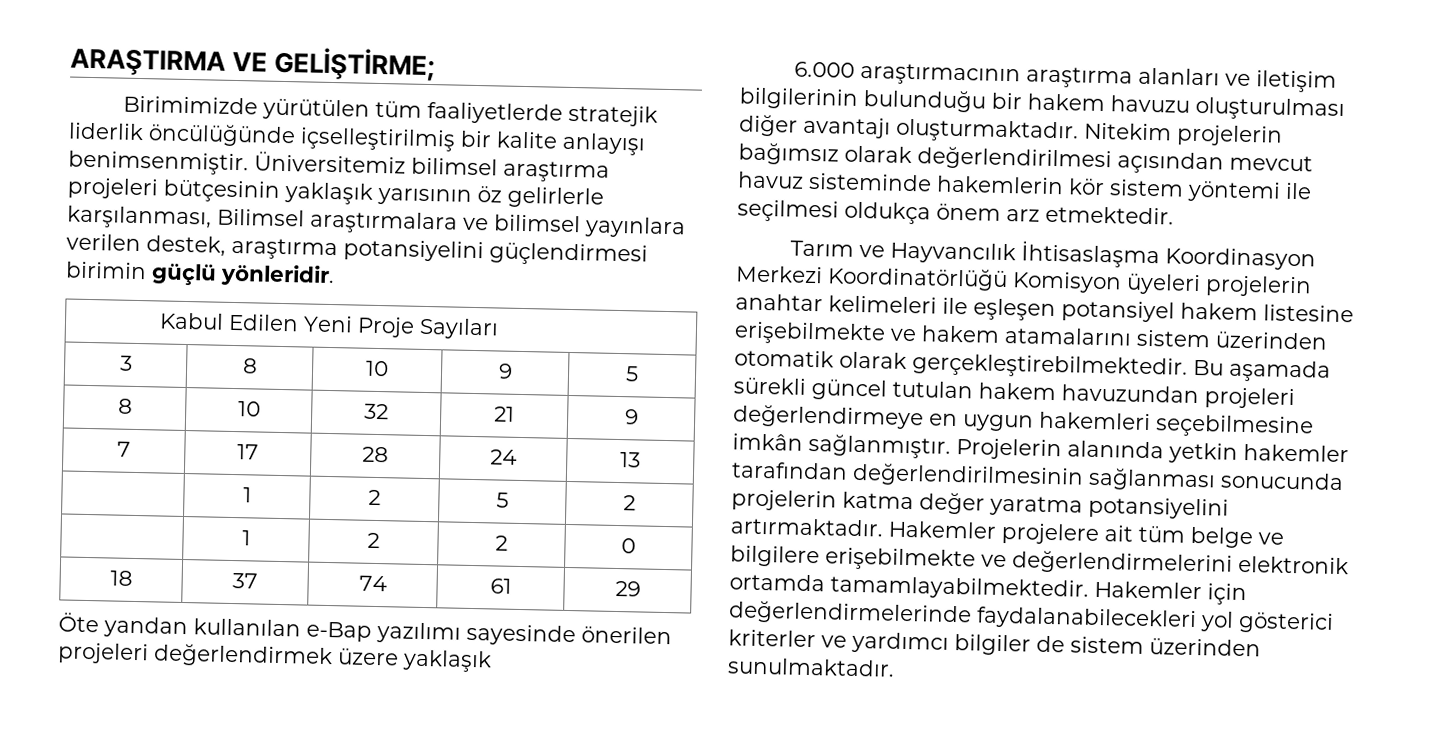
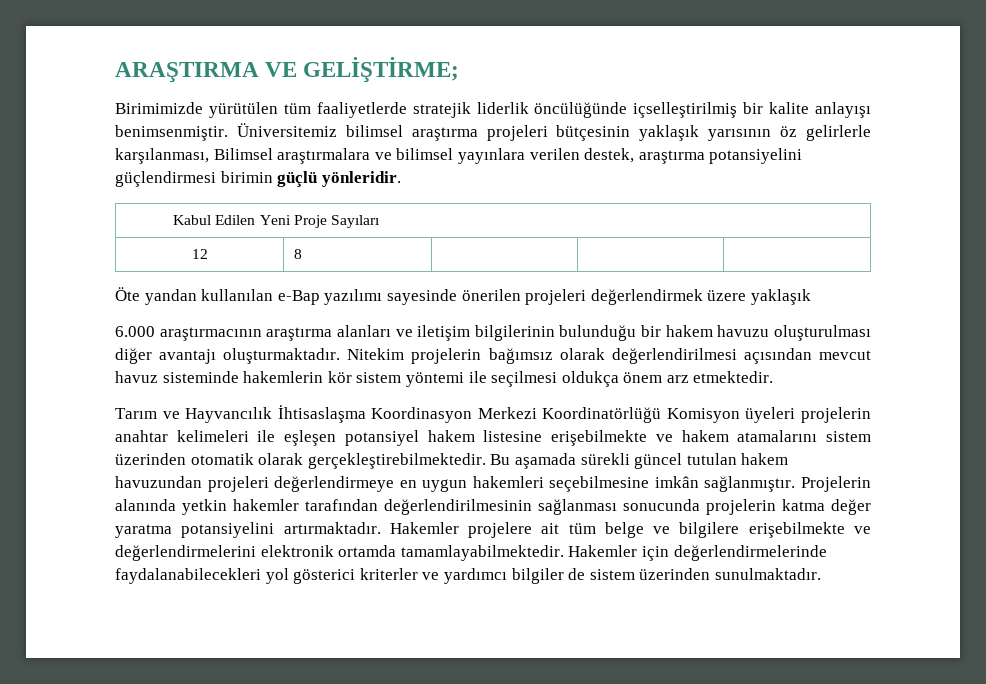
[119,355,133,371] [241,358,258,374] [364,360,389,377] [497,363,513,379] [625,366,639,382] [117,398,133,414] [237,401,261,417] [363,403,389,420] [493,406,515,422] [624,409,639,425] [117,441,131,457] [237,444,259,460] [361,446,389,463] [489,449,517,465] [620,452,641,468] [242,487,252,503] [367,489,381,506] [495,492,509,508] [623,495,636,511] [241,530,251,546] [366,532,380,549] [494,535,508,551] [621,538,636,554] [109,570,133,586] [232,573,258,589] [358,575,387,592] [489,578,512,594] [614,580,641,597] 3 | 8 | 10 | 9 | 5 // 8 | 10 | 32 | 21 | 9 // 7 | 17 | 28 | 24 | 13 // | 1 | 2 | 5 | 2 // | 1 | 2 | 2 | 0 // 18 | 37 | 74 | 61 | 29 -> [191,249,208,259] [294,249,303,259] 12 | 8 | | |

